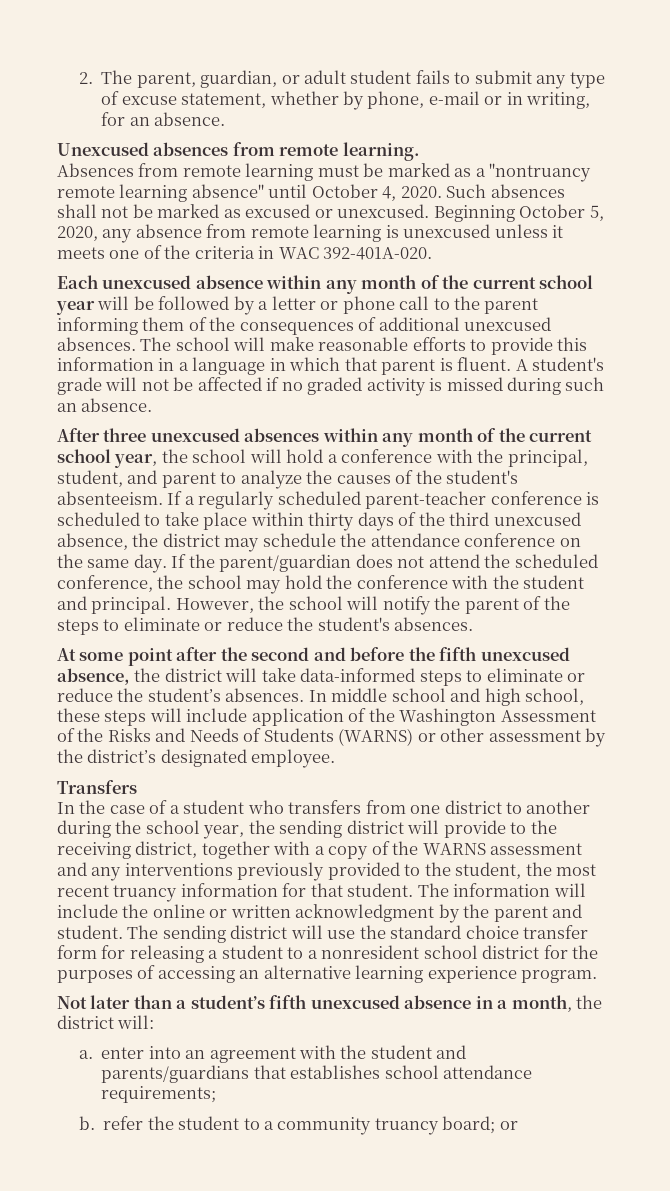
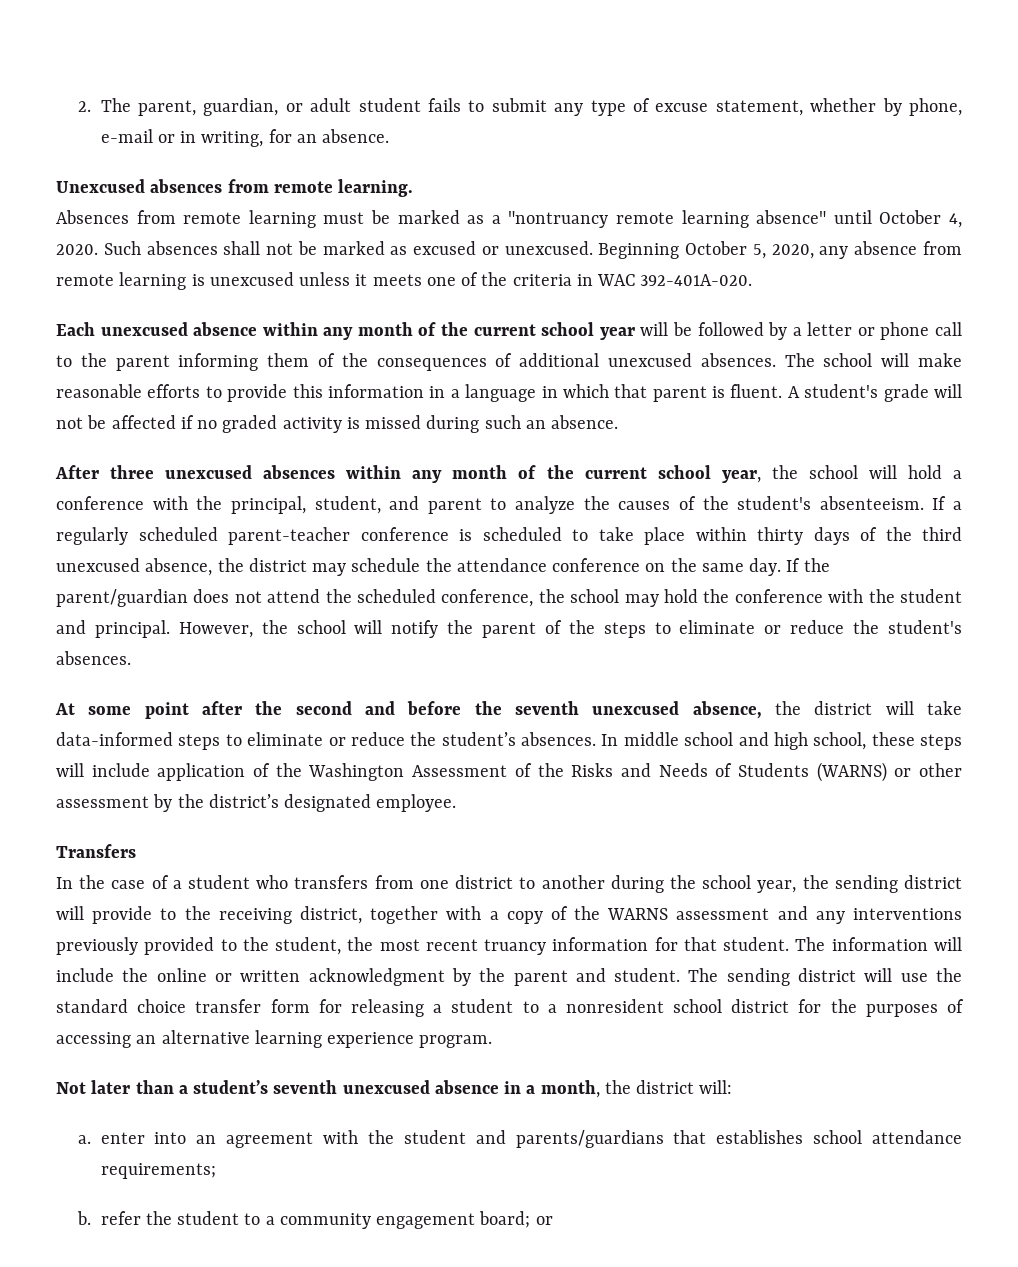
[439,647,477,661] fifth -> [515,701,579,715] seventh
[269,995,307,1009] fifth -> [273,1080,338,1094] seventh
[374,1118,439,1135] truancy -> [376,1213,476,1229] engagement

